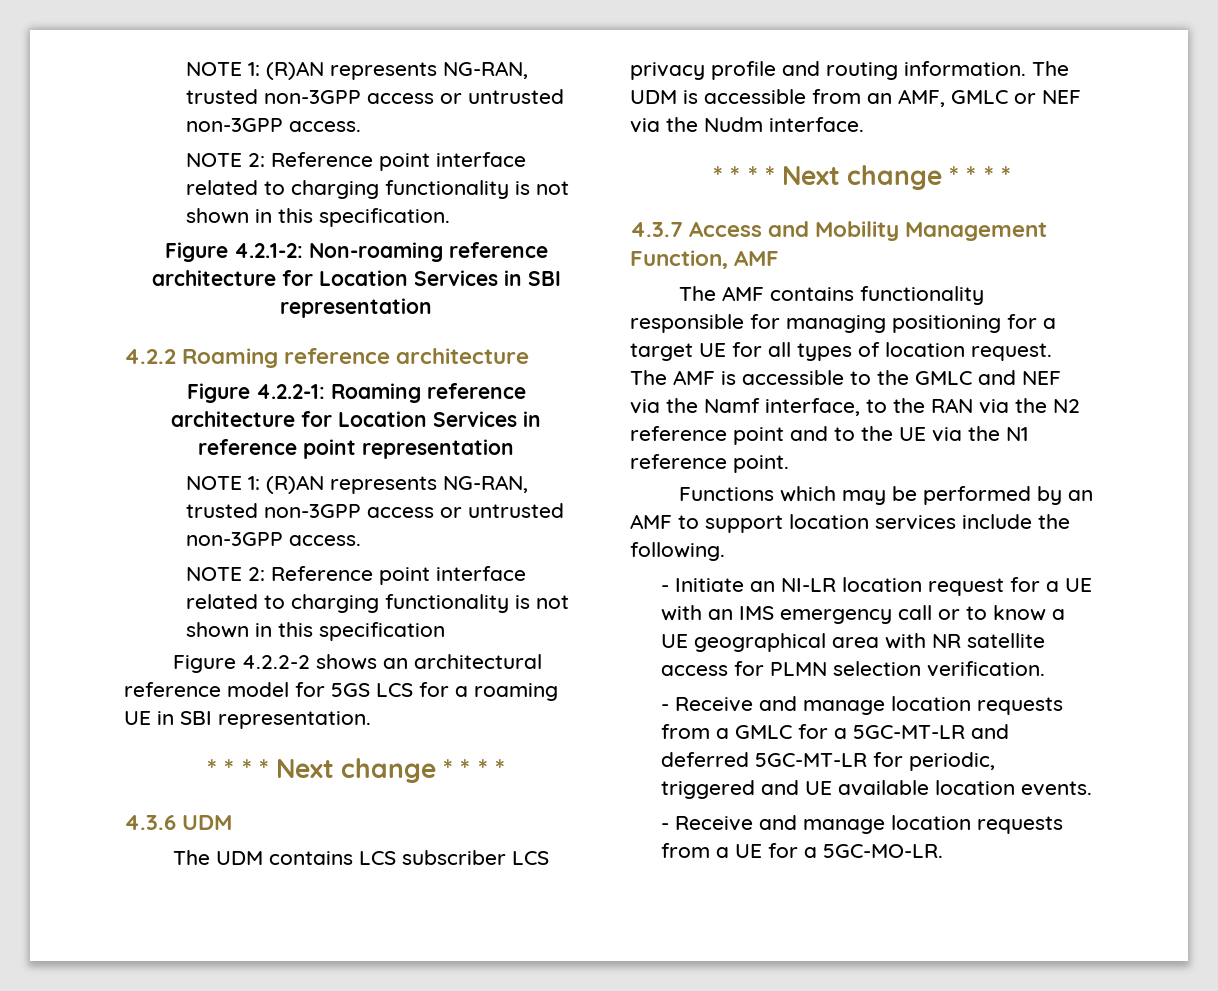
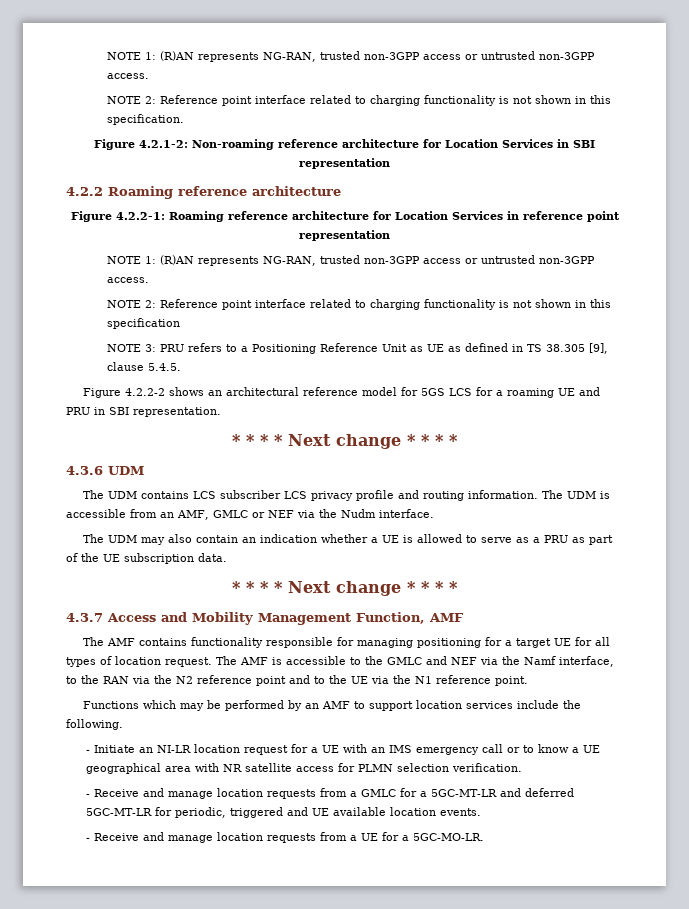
(446, 631) none -> [106,343,608,354] [106,362,181,371] // NOTE 3: PRU refers to a Positioning Reference Unit as UE as defined in TS 38.305 [9], clause 5.4.5.
(151, 718) none -> [578,387,600,396] [66,407,90,415] and PRU
(864, 124) none -> [82,534,613,545] [66,553,227,564] // The UDM may also contain an indication whether a UE is allowed to serve as a PRU as part of the UE subscription data.

